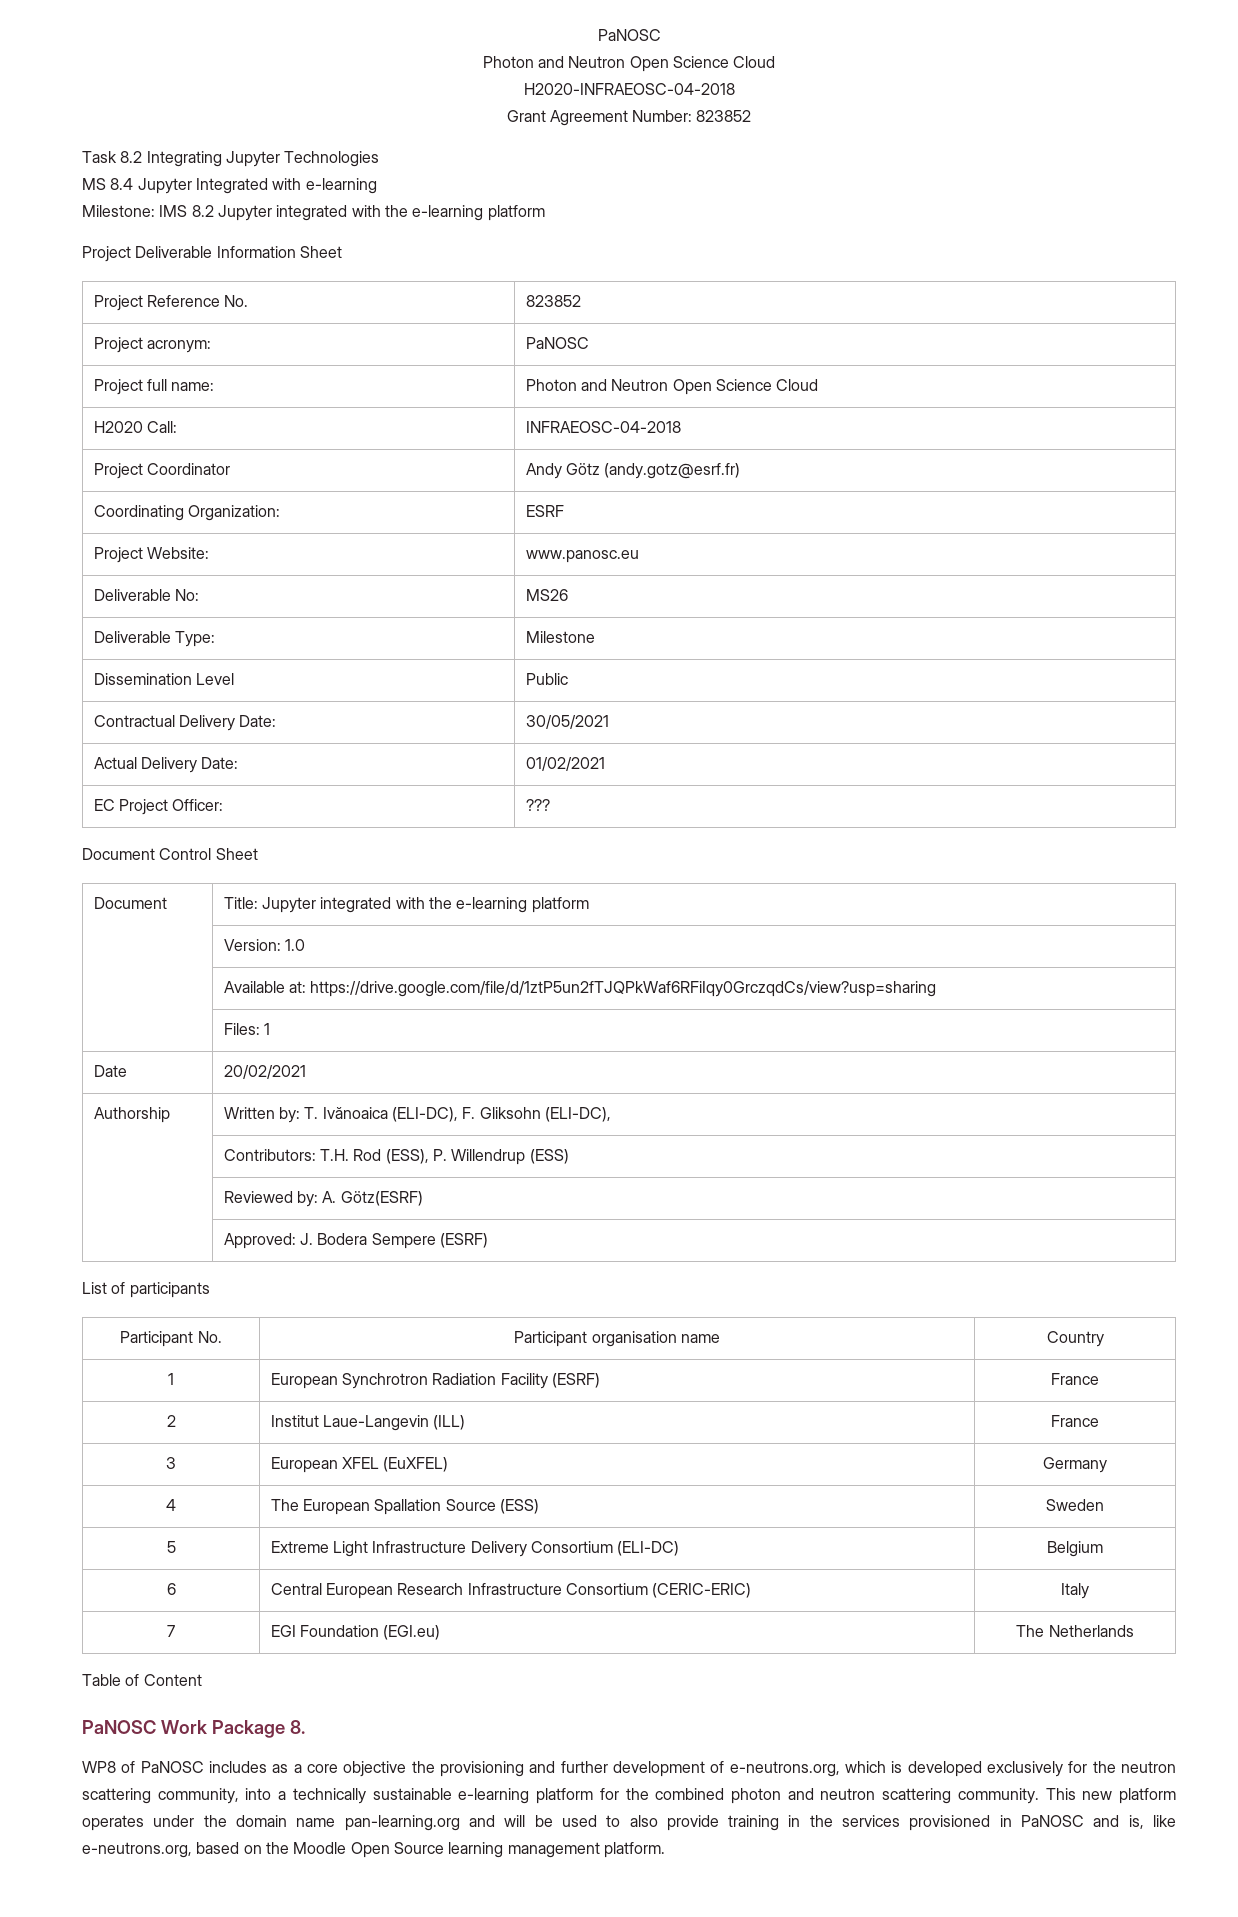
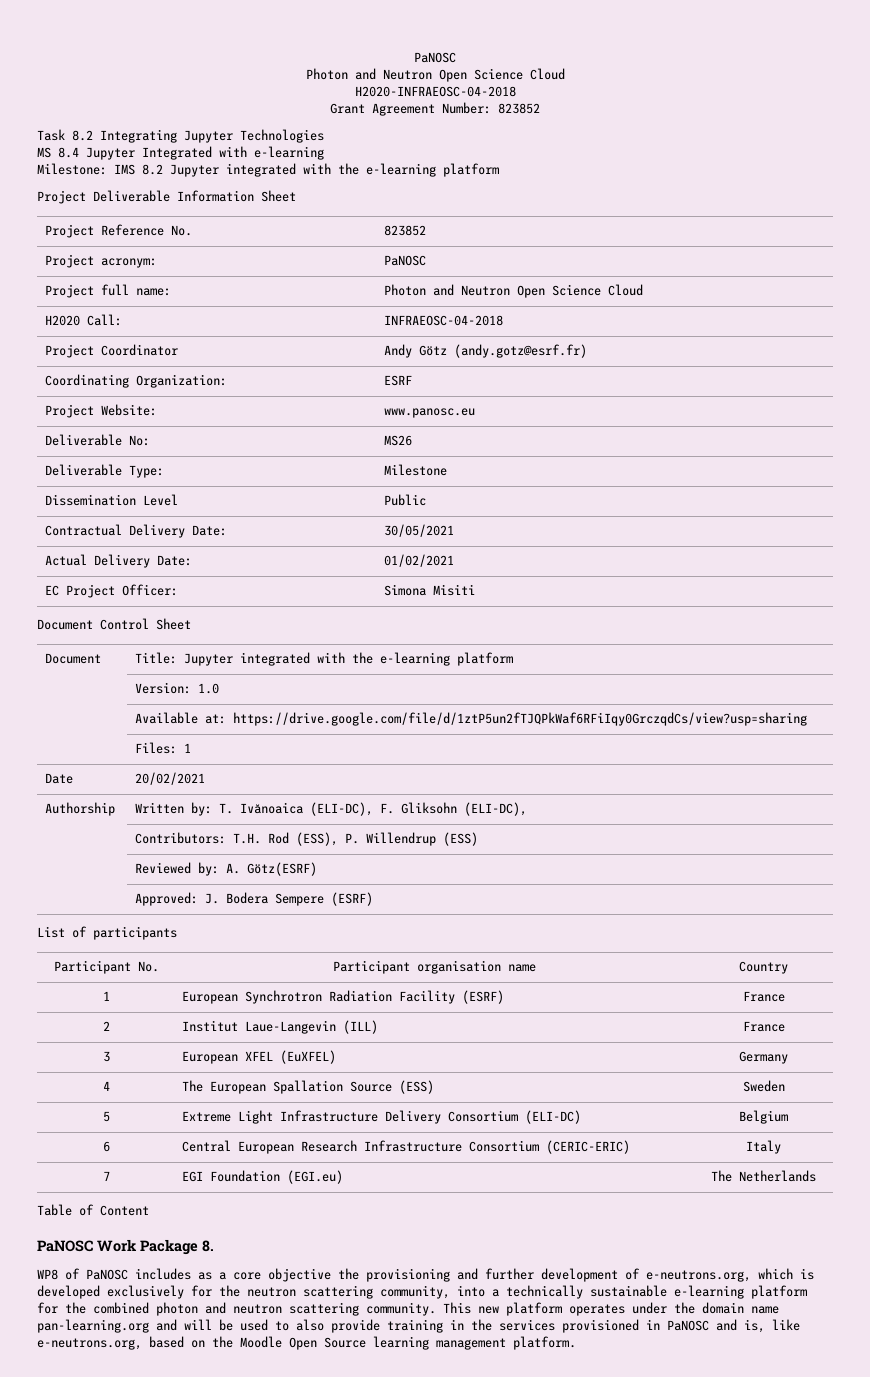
[525,799,550,811] ??? -> [384,584,476,596] Simona Misiti

